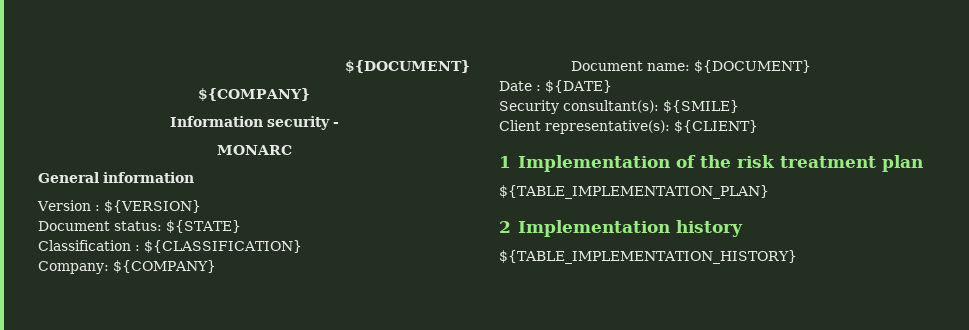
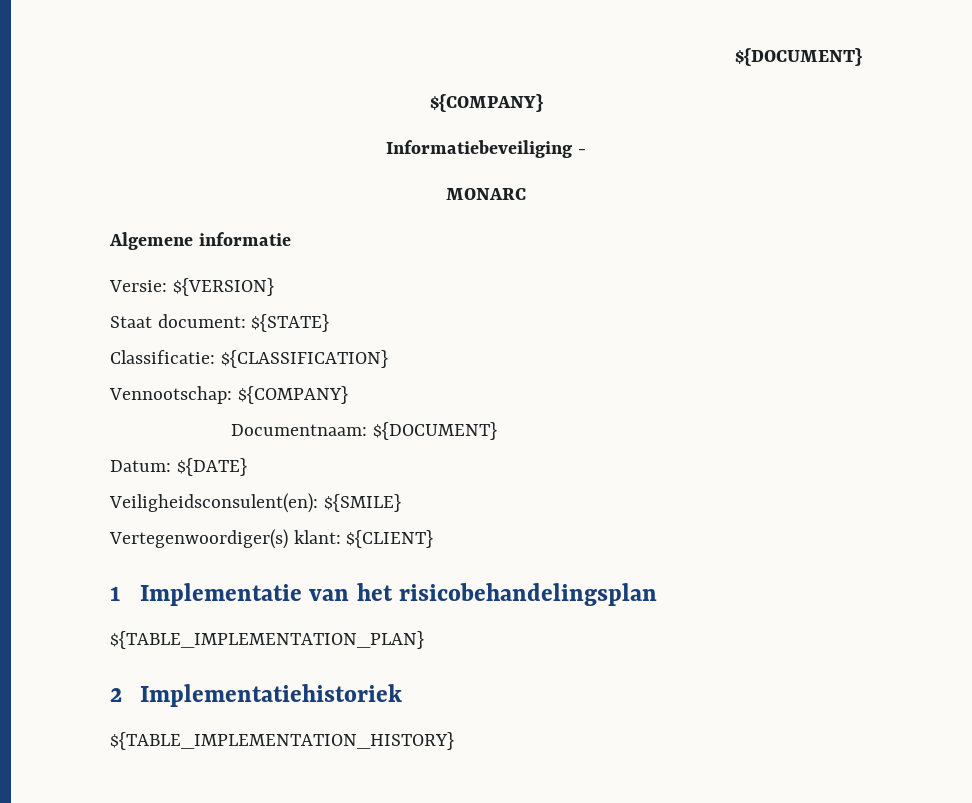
[169,116,330,130] Information security -> [386,140,573,158] Informatiebeveiliging
[38,172,194,183] [37,200,100,211] General information // Version : -> [109,232,291,250] [109,280,167,292] Algemene informatie // Versie:
[38,221,162,231] Document status: -> [110,314,246,328] Staat document:
[38,240,140,251] Classification : -> [110,350,215,364] Classificatie:
[38,260,216,274] [570,60,811,73] [499,81,541,91] Company: ${COMPANY} // Document name: ${DOCUMENT} // Date : -> [109,386,348,404] [231,422,498,440] [110,460,171,472] Vennootschap: ${COMPANY} // Documentnaam: ${DOCUMENT} // Datum:
[499,100,659,114] Security consultant(s): -> [109,493,318,513] Veiligheidsconsulent(en):
[499,120,670,134] Client representative(s): -> [109,529,341,549] Vertegenwoordiger(s) klant:
[517,155,923,172] Implementation of the risk treatment plan -> [140,583,657,606] Implementatie van het risicobehandelingsplan
[517,220,743,237] Implementation history -> [140,684,403,707] Implementatiehistoriek

